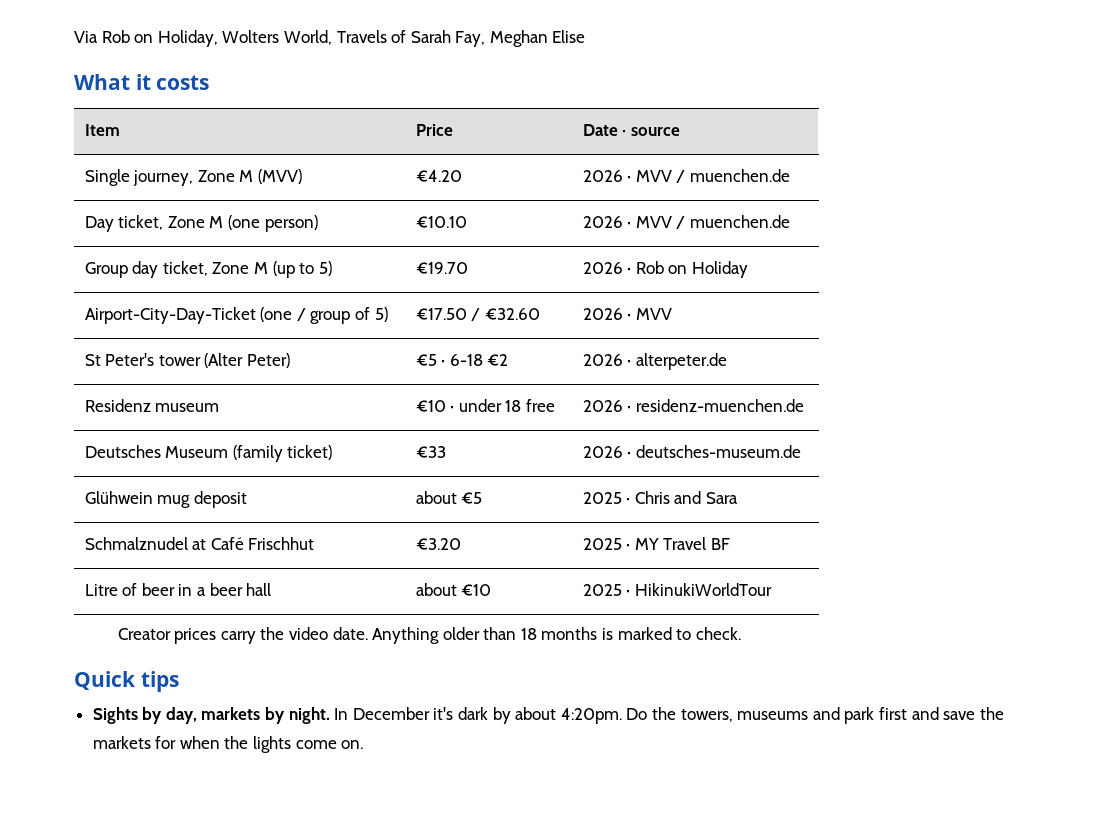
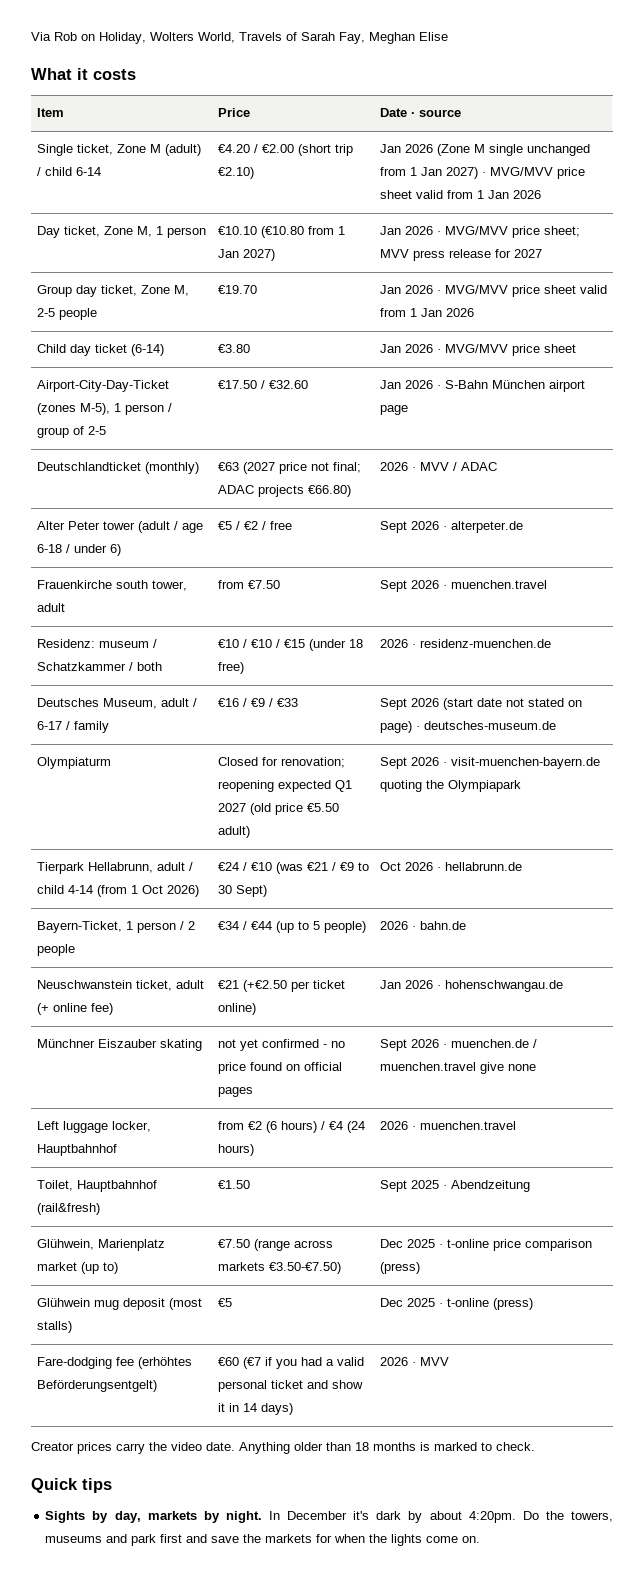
[133,169,302,186] [415,170,462,182] [582,169,790,183] [84,215,318,232] [415,216,467,228] [582,215,790,229] [84,261,332,278] [415,262,468,274] [582,261,748,278] [84,307,388,324] [415,308,540,321] [582,308,672,320] [84,353,290,368] [415,354,509,366] journey, Zone M (MVV) | €4.20 | 2026 · MVV / muenchen.de // Day ticket, Zone M (one person) | €10.10 | 2026 · MVV / muenchen.de // Group day ticket, Zone M (up to 5) | €19.70 | 2026 · Rob on Holiday // Airport-City-Day-Ticket (one / group of 5) | €17.50 / €32.60 | 2026 · MVV // St Peter's tower (Alter Peter) | €5 · 6-18 €2 | -> [76,144,201,156] [36,167,101,176] [217,144,353,156] [217,167,254,179] [379,144,590,156] [379,167,585,179] [379,190,541,199] [36,226,206,238] [217,226,345,238] [217,249,275,261] [379,226,580,238] [379,249,542,261] [36,285,189,297] [36,308,97,320] [217,285,257,294] [379,285,607,297] [379,308,474,317] [36,344,164,356] [217,344,250,353] [379,344,576,356] [36,380,169,392] [36,403,172,415] [36,426,106,438] [217,380,308,389] [379,380,585,392] [379,405,408,415] [36,462,199,474] [217,462,361,474] [217,485,351,497] [379,462,497,471] [36,521,203,533] [36,544,121,556] [217,521,292,530] [379,521,407,533] ticket, Zone M (adult) / child 6-14 | €4.20 / €2.00 (short trip €2.10) | Jan 2026 (Zone M single unchanged from 1 Jan 2027) · MVG/MVV price sheet valid from 1 Jan 2026 // Day ticket, Zone M, 1 person | €10.10 (€10.80 from 1 Jan 2027) | Jan 2026 · MVG/MVV price sheet; MVV press release for 2027 // Group day ticket, Zone M, 2-5 people | €19.70 | Jan 2026 · MVG/MVV price sheet valid from 1 Jan 2026 // Child day ticket (6-14) | €3.80 | Jan 2026 · MVG/MVV price sheet // Airport-City-Day-Ticket (zones M-5), 1 person / group of 2-5 | €17.50 / €32.60 | Jan 2026 · S-Bahn München airport page // Deutschlandticket (monthly) | €63 (2027 price not final; ADAC projects €66.80) | 2026 · MVV / ADAC // Alter Peter tower (adult / age 6-18 / under 6) | €5 / €2 / free | Sept
[84,399,220,412] [415,399,555,412] [582,399,804,412] [84,445,333,462] [415,446,446,458] [582,445,801,458] Residenz museum | €10 · under 18 free | 2026 · residenz-muenchen.de // Deutsches Museum (family ticket) | €33 | 2026 · deutsches-museum.de -> [36,580,187,591] [36,603,65,612] [217,580,280,589] [379,580,547,592] [36,639,157,648] [36,662,162,671] [217,639,363,651] [217,662,244,674] [379,639,551,648] [36,698,197,709] [36,721,109,733] [217,698,298,707] [379,698,582,710] [379,721,556,733] [36,757,111,769] [217,757,345,768] [217,780,352,792] [217,803,339,815] [217,826,250,838] [379,757,600,769] [379,780,521,792] [36,862,193,874] [36,885,199,897] [217,862,369,874] [217,885,267,897] [379,862,522,871] [36,921,195,933] [36,944,75,956] [217,921,366,933] [379,921,466,930] [36,980,204,991] [36,1003,113,1015] [217,980,345,992] [217,1003,256,1015] [379,980,563,992] [36,1039,202,1051] [217,1039,345,1051] [217,1062,342,1074] [217,1087,253,1097] [379,1039,537,1051] [379,1062,536,1074] [36,1121,151,1133] [36,1144,117,1156] [217,1121,365,1133] [217,1144,254,1156] [379,1121,516,1130] [36,1180,157,1192] [36,1203,100,1215] [217,1180,250,1189] [379,1180,530,1192] [36,1239,165,1251] [36,1262,118,1274] [217,1239,333,1251] [217,1262,341,1274] [379,1239,592,1251] [379,1262,420,1274] Frauenkirche south tower, adult | from €7.50 | Sept 2026 · muenchen.travel // Residenz: museum / Schatzkammer / both | €10 / €10 / €15 (under 18 free) | 2026 · residenz-muenchen.de // Deutsches Museum, adult / 6-17 / family | €16 / €9 / €33 | Sept 2026 (start date not stated on page) · deutsches-museum.de // Olympiaturm | Closed for renovation; reopening expected Q1 2027 (old price €5.50 adult) | Sept 2026 · visit-muenchen-bayern.de quoting the Olympiapark // Tierpark Hellabrunn, adult / child 4-14 (from 1 Oct 2026) | €24 / €10 (was €21 / €9 to 30 Sept) | Oct 2026 · hellabrunn.de // Bayern-Ticket, 1 person / 2 people | €34 / €44 (up to 5 people) | 2026 · bahn.de // Neuschwanstein ticket, adult (+ online fee) | €21 (+€2.50 per ticket online) | Jan 2026 · hohenschwangau.de // Münchner Eiszauber skating | not yet confirmed - no price found on official pages | Sept 2026 · muenchen.de / muenchen.travel give none // Left luggage locker, Hauptbahnhof | from €2 (6 hours) / €4 (24 hours) | 2026 · muenchen.travel // Toilet, Hauptbahnhof (rail&fresh) | €1.50 | Sept 2025 · Abendzeitung // Glühwein, Marienplatz market (up to) | €7.50 (range across markets €3.50-€7.50) | Dec 2025 · t-online price comparison (press)
[415,491,457,504] | about -> [168,1298,202,1310] [36,1321,72,1333] (most stalls) |
[582,491,738,504] [84,537,315,550] [415,538,461,550] [582,537,730,550] [84,583,272,596] [415,583,492,596] [582,583,772,596] 2025 · Chris and Sara // Schmalznudel at Café Frischhut | €3.20 | 2025 · MY Travel BF // Litre of beer in a beer hall | about €10 | 2025 · HikinukiWorldTour -> [379,1298,533,1310] [36,1357,192,1369] [36,1380,157,1392] [217,1357,364,1369] [217,1380,363,1392] [217,1403,293,1415] [379,1357,449,1366] Dec 2025 · t-online (press) // Fare-dodging fee (erhöhtes Beförderungsentgelt) | €60 (€7 if you had a valid personal ticket and show it in 14 days) | 2026 · MVV

